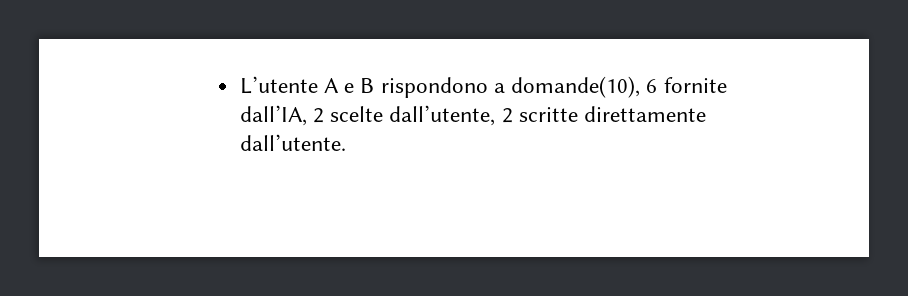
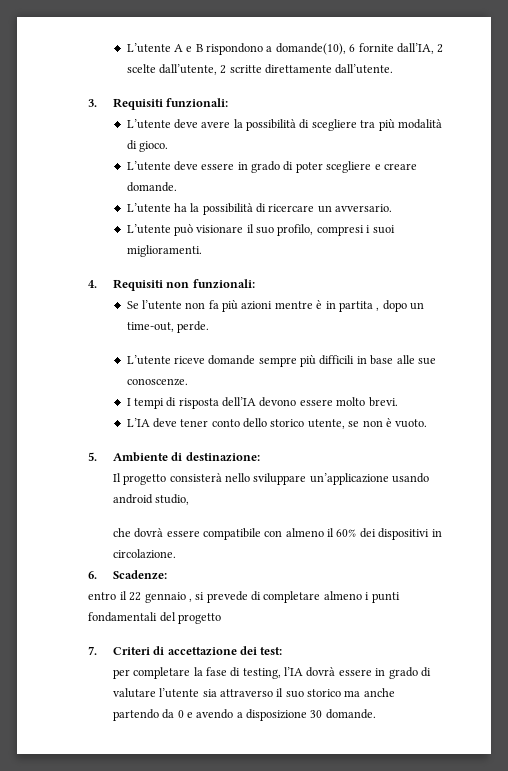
(346, 142) none -> [88,98,229,110] [126,118,442,131] [126,140,168,152] [126,161,417,173] [126,182,177,192] [126,203,393,215] [126,224,395,236] [126,245,202,257] [88,279,255,291] [126,299,425,312] [126,321,209,333] [126,354,436,367] [126,378,188,386] [126,397,398,409] [126,418,428,429] [88,452,260,462] [112,473,430,485] [112,494,190,505] [112,528,442,540] [112,549,176,559] [88,570,167,580] [88,591,400,603] [88,612,222,624] [88,646,283,656] [112,667,431,679] [112,688,395,698] [112,709,376,721] // 3. Requisiti funzionali: // L’utente deve avere la possibilità di scegliere tra più modalità di gioco. // L’utente deve essere in grado di poter scegliere e creare domande. // L’utente ha la possibilità di ricercare un avversario. // L’utente può visionare il suo profilo, compresi i suoi miglioramenti. // 4. Requisiti non funzionali: // Se l’utente non fa più azioni mentre è in partita , dopo un time-out, perde. // L’utente riceve domande sempre più difficili in base alle sue conoscenze. // I tempi di risposta dell’IA devono essere molto brevi. // L’IA deve tener conto dello storico utente, se non è vuoto. // 5. Ambiente di destinazione: // Il progetto consisterà nello sviluppare un’applicazione usando android studio, // che dovrà essere compatibile con almeno il 60% dei dispositivi in circolazione. // 6. Scadenze: // entro il 22 gennaio , si prevede di completare almeno i punti fondamentali del progetto // 7. Criteri di accettazione dei test: // per completare la fase di testing, l’IA dovrà essere in grado di valutare l’utente sia attraverso il suo storico ma anche partendo da 0 e avendo a disposizione 30 domande.

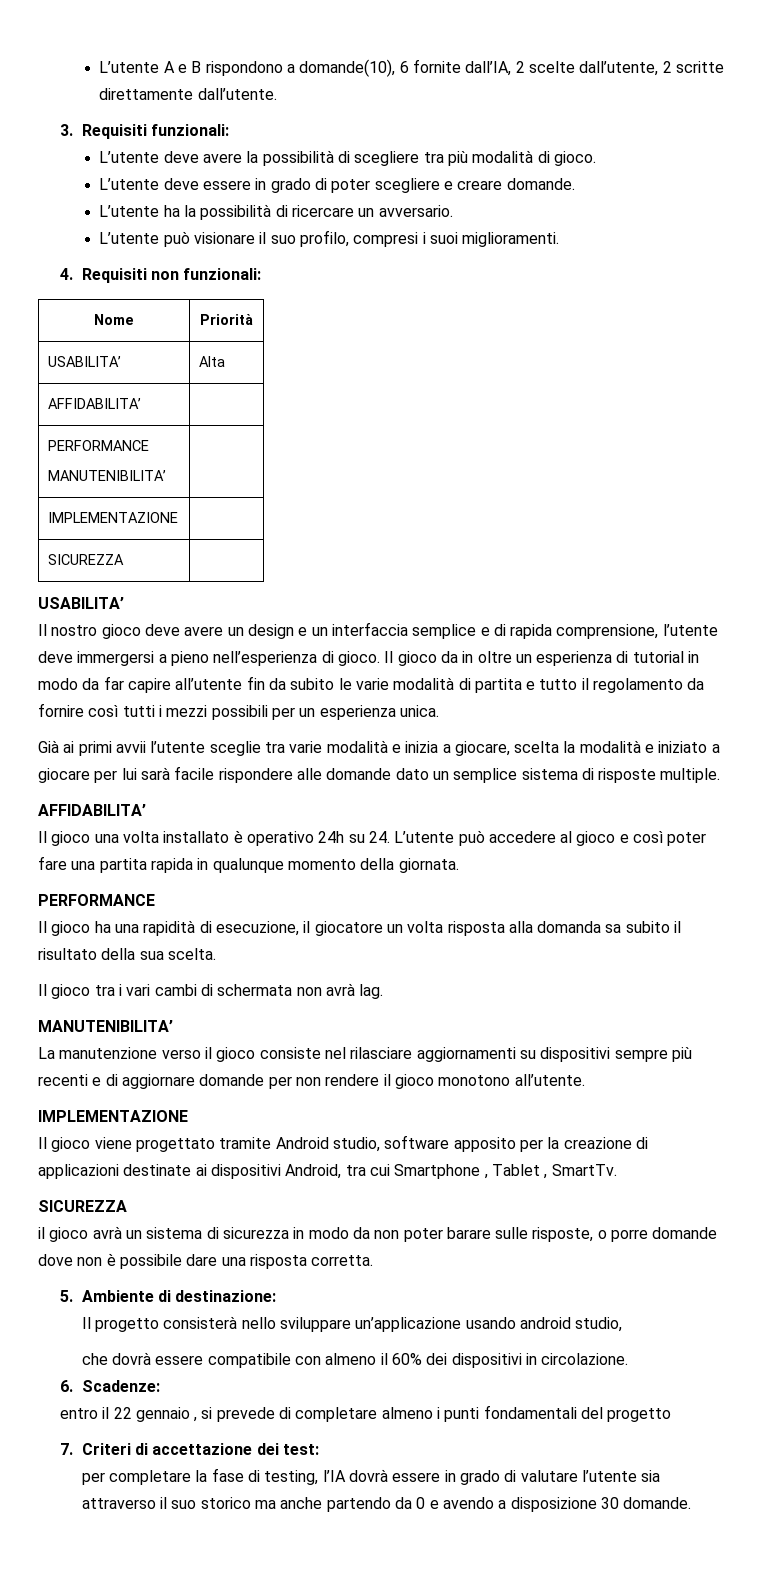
[126,299,425,312] [126,321,209,333] [126,354,436,367] [126,378,188,386] [126,397,398,409] [126,418,428,429] // Se l’utente non fa più azioni mentre è in partita , dopo un time-out, perde. // L’utente riceve domande sempre più difficili in base alle sue conoscenze. // I tempi di risposta dell’IA devono essere molto brevi. // L’IA deve tener conto dello storico utente, se non è vuoto. -> [94,314,134,325] [200,314,253,325] [48,356,122,367] [199,356,226,367] [48,398,142,409] [48,440,150,451] [48,470,167,481] [48,512,179,523] [48,554,125,565] [38,597,124,609] [38,622,718,639] [38,651,700,666] [38,676,705,693] [38,703,439,720] [38,740,720,756] [38,766,721,783] [38,804,146,816] [38,830,707,846] [38,856,459,873] [38,894,155,906] [38,920,682,936] [38,948,216,960] [38,983,384,999] [38,1020,173,1032] [38,1047,692,1062] [38,1074,585,1089] [38,1110,188,1122] [38,1135,648,1152] [38,1164,617,1179] [38,1200,127,1212] [38,1226,718,1242] [38,1253,374,1269] // Nome | Priorità // USABILITA’ | Alta // AFFIDABILITA’ | // PERFORMANCE // MANUTENIBILITA’ | // IMPLEMENTAZIONE | // SICUREZZA | // USABILITA’ // Il nostro gioco deve avere un design e un interfaccia semplice e di rapida comprensione, l’utente deve immergersi a pieno nell’esperienza di gioco. Il gioco da in oltre un esperienza di tutorial in modo da far capire all’utente fin da subito le varie modalità di partita e tutto il regolamento da fornire così tutti i mezzi possibili per un esperienza unica. // Già ai primi avvii l’utente sceglie tra varie modalità e inizia a giocare, scelta la modalità e iniziato a giocare per lui sarà facile rispondere alle domande dato un semplice sistema di risposte multiple. // AFFIDABILITA’ // Il gioco una volta installato è operativo 24h su 24. L’utente può accedere al gioco e così poter fare una partita rapida in qualunque momento della giornata. // PERFORMANCE // Il gioco ha una rapidità di esecuzione, il giocatore un volta risposta alla domanda sa subito il risultato della sua scelta. // Il gioco tra i vari cambi di schermata non avrà lag. // MANUTENIBILITA’ // La manutenzione verso il gioco consiste nel rilasciare aggiornamenti su dispositivi sempre più recenti e di aggiornare domande per non rendere il gioco monotono all’utente. // IMPLEMENTAZIONE // Il gioco viene progettato tramite Android studio, software apposito per la creazione di applicazioni destinate ai dispositivi Android, tra cui Smartphone , Tablet , SmartTv. // SICUREZZA // il gioco avrà un sistema di sicurezza in modo da non poter barare sulle risposte, o porre domande dove non è possibile dare una risposta corretta.

